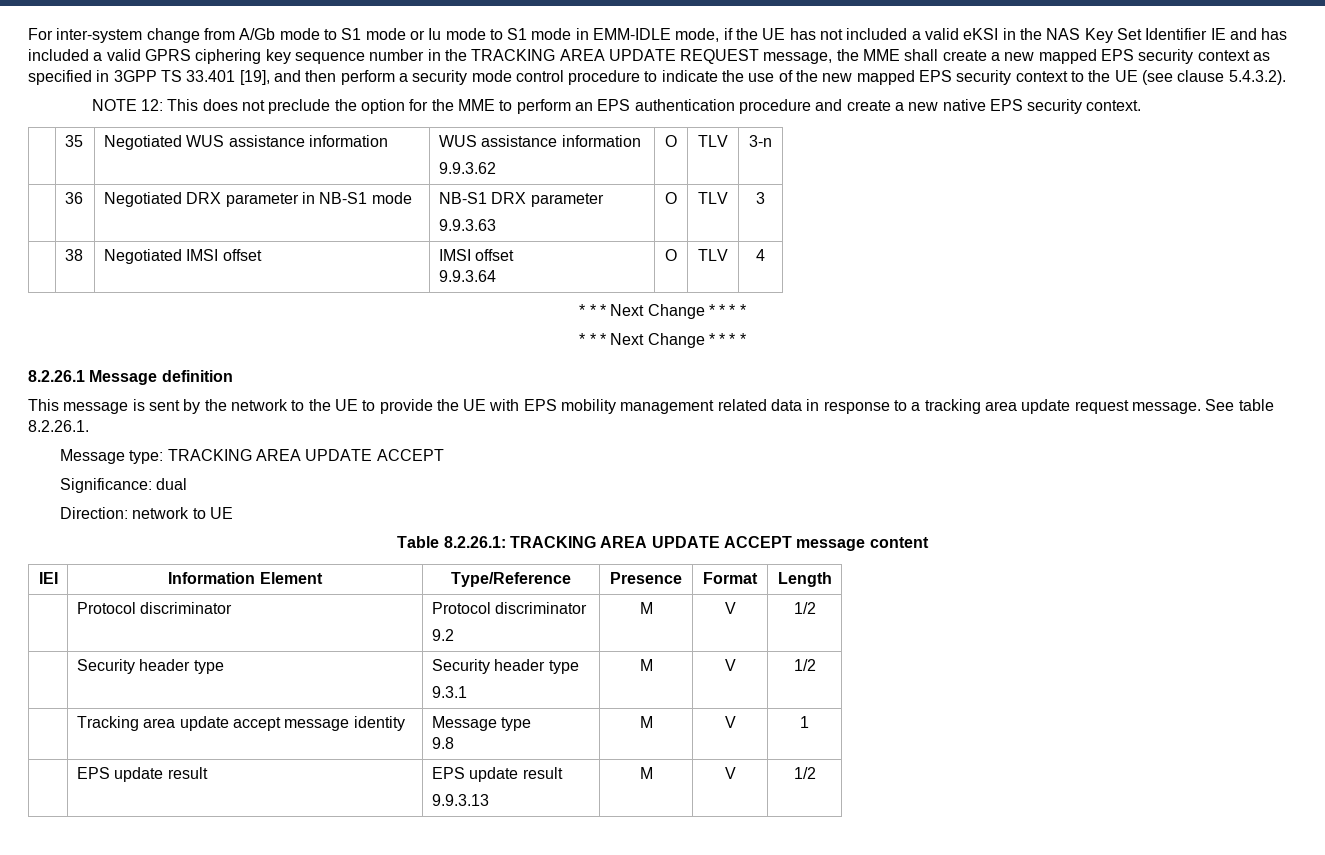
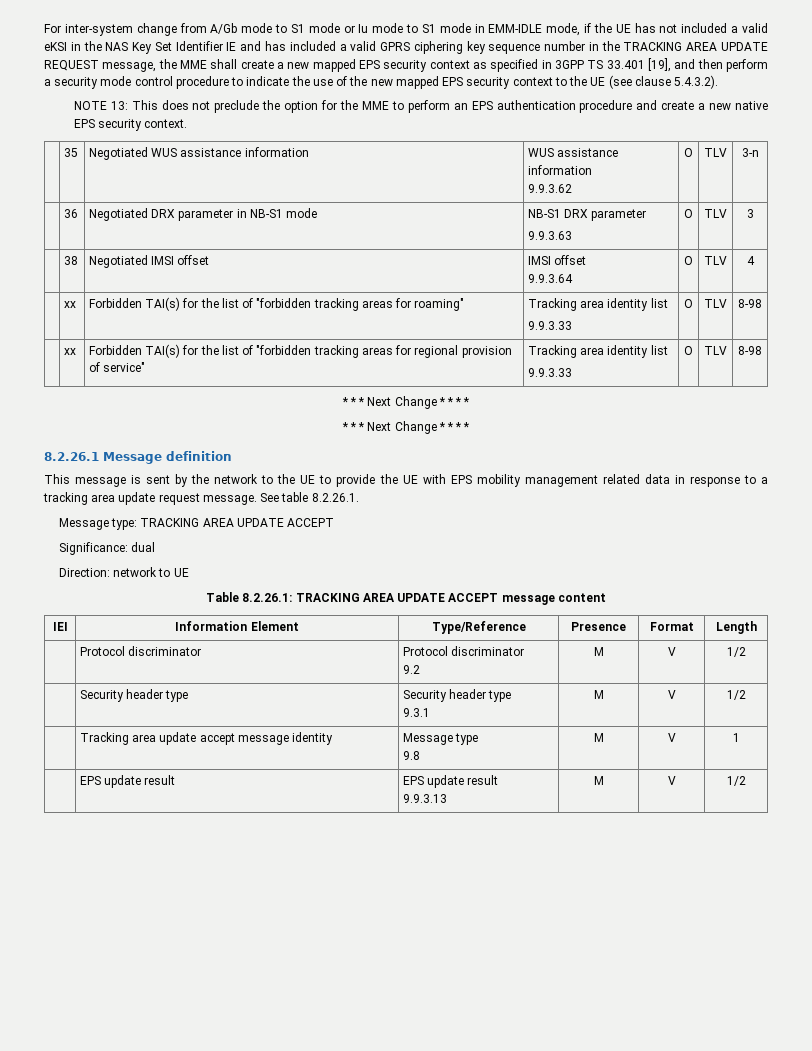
[141,99,164,111] 12: -> [110,101,128,110] 13:
(765, 255) none -> [63,301,76,308] [88,297,465,311] [527,298,668,311] [527,321,572,330] [684,299,693,308] [704,299,728,308] [738,299,763,308] [63,348,76,355] [88,344,512,358] [88,362,146,372] [527,345,668,358] [527,368,572,377] [684,346,693,355] [704,346,728,355] [738,346,763,355] // | xx | Forbidden TAI(s) for the list of "forbidden tracking areas for roaming" | Tracking area identity list // 9.9.3.33 | O | TLV | 8-98 // | xx | Forbidden TAI(s) for the list of "forbidden tracking areas for regional provision of service" | Tracking area identity list // 9.9.3.33 | O | TLV | 8-98

